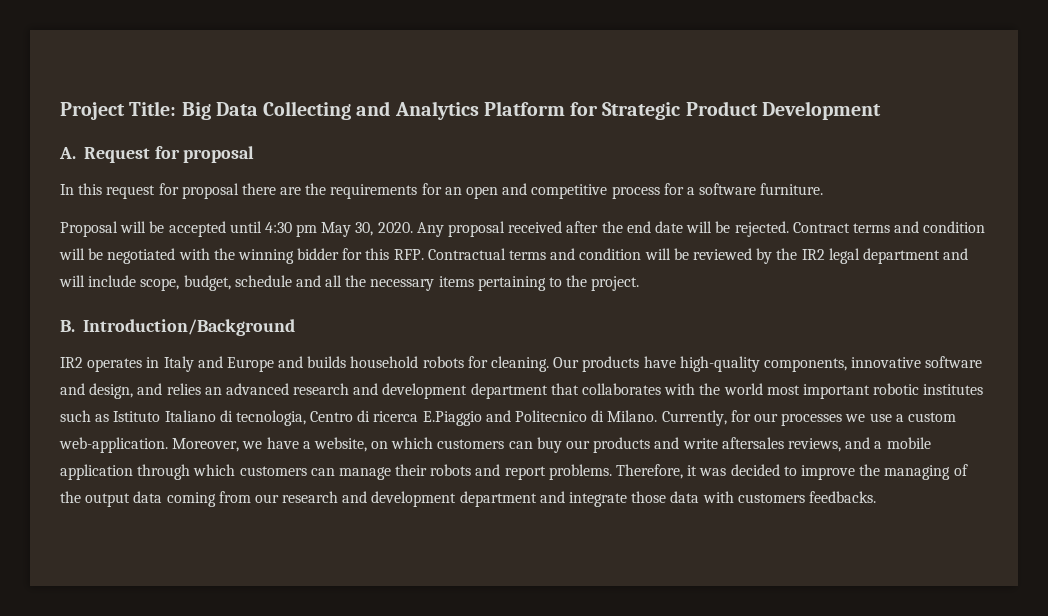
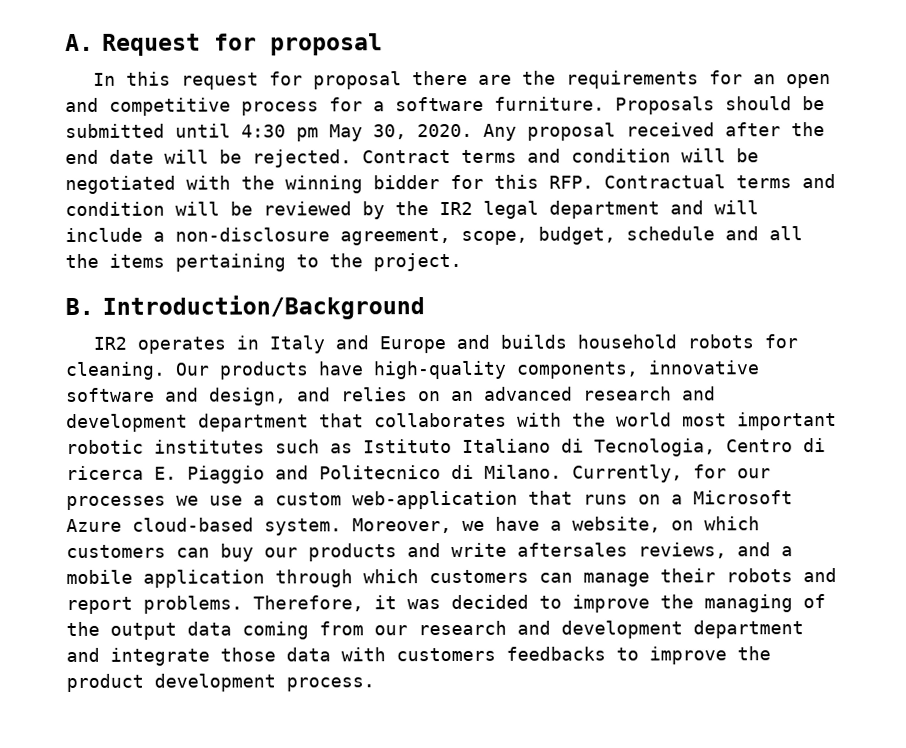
[60,101,881,120] Project Title: Big Data Collecting and Analytics Platform for Strategic Product Development // -> (65, 42) none
[60,221,226,237] // Proposal will be accepted -> [615,96,825,115] [65,123,165,139] Proposals should be submitted
(137, 281) none -> [153,227,451,246] a non-disclosure agreement,
[370,279,435,291] necessary -> (99, 261) none
(201, 389) none -> [418,391,441,402] on
[235,410,306,426] tecnologia, -> [594,438,716,457] Tecnologia,
[422,411,482,426] E.Piaggio -> [154,465,265,484] E. Piaggio
[59,437,168,453] web-application. -> [352,490,793,510] [66,517,342,536] web-application that runs on a Microsoft Azure cloud-based system.
[808,491,876,503] feedbacks. -> [506,646,771,665] [66,673,375,693] feedbacks to improve the product development process.

